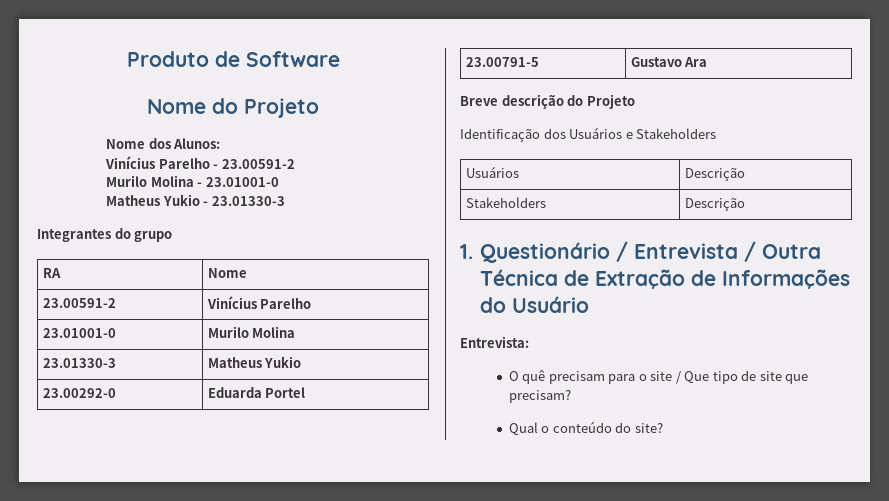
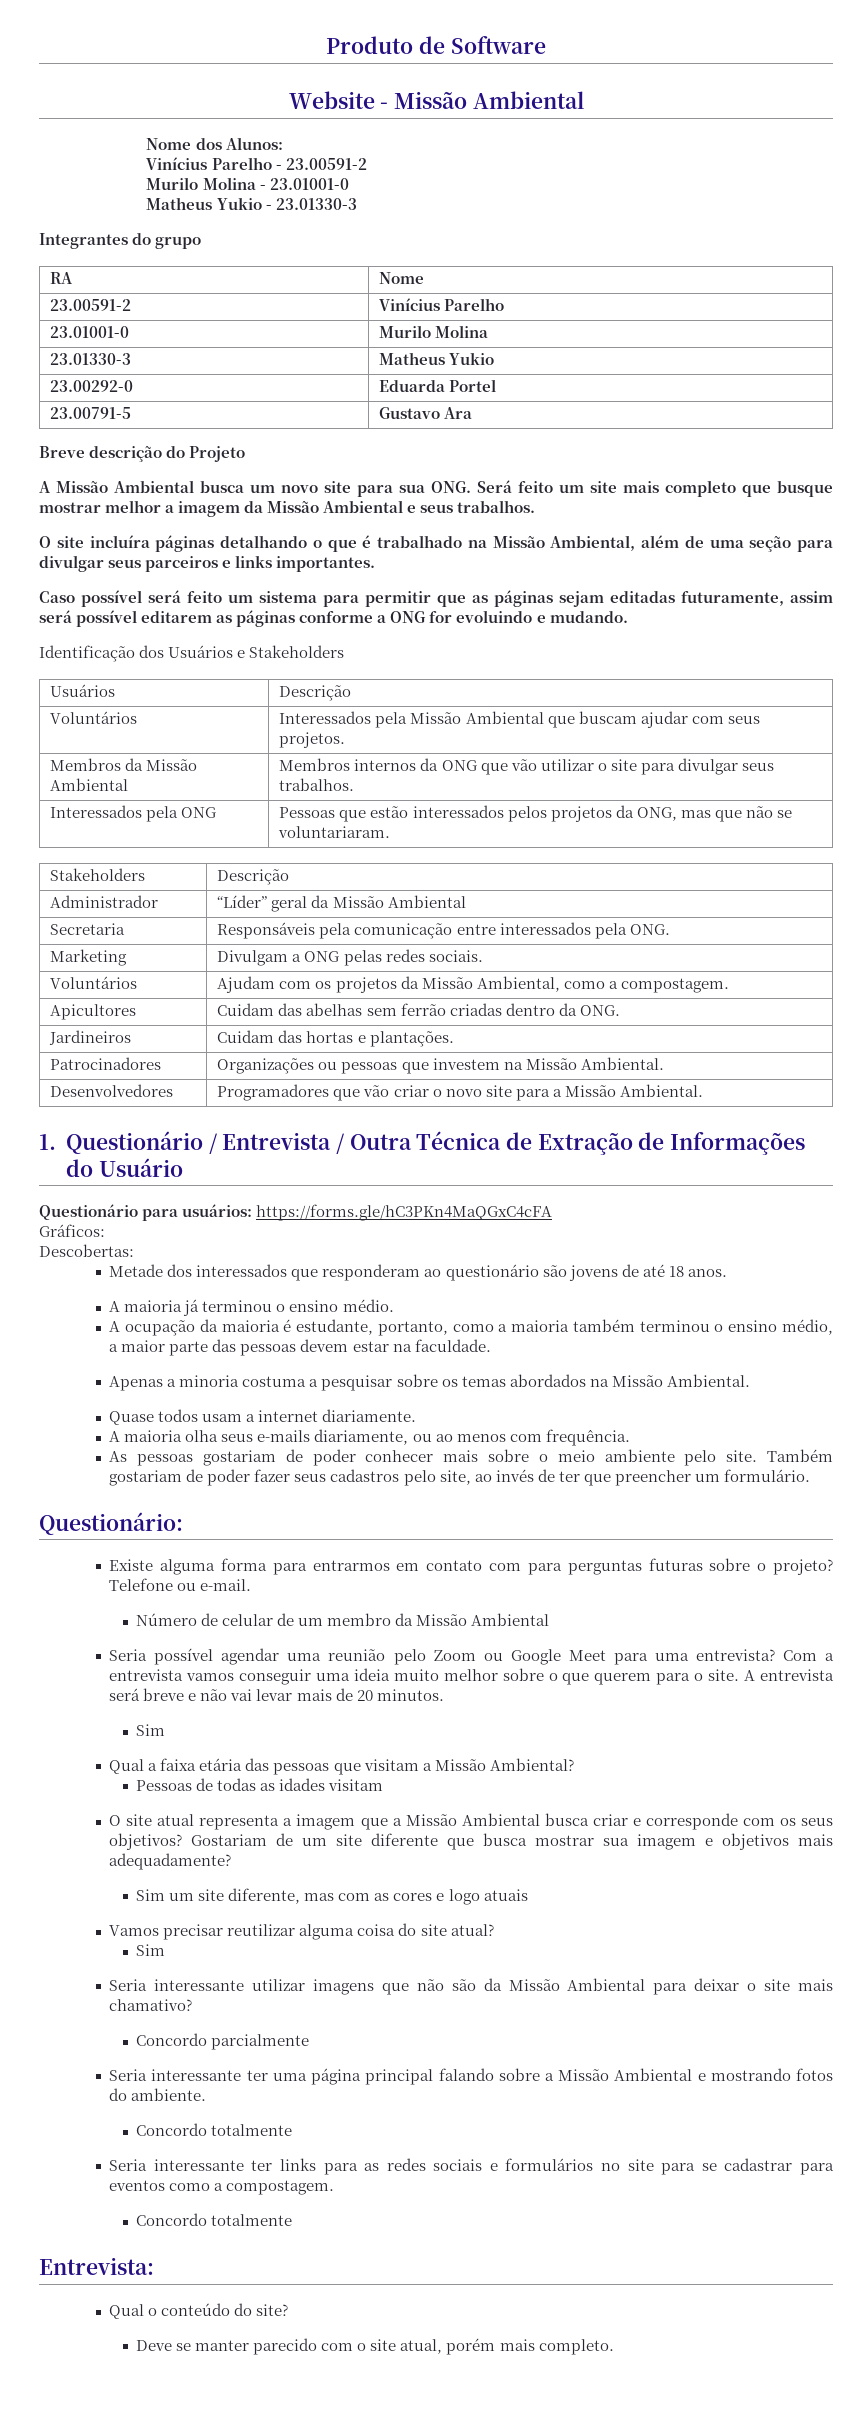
[147,98,319,118] Nome do Projeto -> [288,91,584,109] Website - Missão Ambiental
(635, 101) none -> [39,480,833,497] [39,500,536,517] [39,535,833,552] [39,555,376,572] [39,590,833,607] [39,610,628,627] // A Missão Ambiental busca um novo site para sua ONG. Será feito um site mais completo que busque mostrar melhor a imagem da Missão Ambiental e seus trabalhos. // O site incluíra páginas detalhando o que é trabalhado na Missão Ambiental, além de uma seção para divulgar seus parceiros e links importantes. // Caso possível será feito um sistema para permitir que as páginas sejam editadas futuramente, assim será possível editarem as páginas conforme a ONG for evoluindo e mudando.
[465,197,546,208] [684,198,745,211] Stakeholders | Descrição -> [50,711,138,724] [279,711,760,728] [279,732,346,748] [50,758,198,771] [50,778,129,791] [279,758,774,775] [279,778,355,791] [50,805,217,822] [279,805,792,822] [278,826,391,838] [50,868,146,881] [217,869,290,885] [50,895,159,908] [217,895,466,912] [50,923,126,935] [217,922,670,939] [50,949,128,966] [217,949,483,966] [50,976,138,989] [217,976,729,993] [50,1004,137,1020] [217,1003,620,1016] [49,1030,132,1045] [217,1030,454,1047] [50,1057,162,1070] [217,1057,664,1074] [50,1084,174,1097] [217,1084,703,1101] Voluntários | Interessados pela Missão Ambiental que buscam ajudar com seus projetos. // Membros da Missão Ambiental | Membros internos da ONG que vão utilizar o site para divulgar seus trabalhos. // Interessados pela ONG | Pessoas que estão interessados pelos projetos da ONG, mas que não se voluntariaram. // Stakeholders | Descrição // Administrador | “Líder” geral da Missão Ambiental // Secretaria | Responsáveis pela comunicação entre interessados pela ONG. // Marketing | Divulgam a ONG pelas redes sociais. // Voluntários | Ajudam com os projetos da Missão Ambiental, como a compostagem. // Apicultores | Cuidam das abelhas sem ferrão criadas dentro da ONG. // Jardineiros | Cuidam das hortas e plantações. // Patrocinadores | Organizações ou pessoas que investem na Missão Ambiental. // Desenvolvedores | Programadores que vão criar o novo site para a Missão Ambiental.
[460,336,529,348] [508,370,809,384] [508,390,571,403] Entrevista: // O quê precisam para o site / Que tipo de site que precisam? -> [39,1204,553,1221] [39,1224,105,1237] [39,1244,134,1257] [109,1264,727,1281] [109,1299,394,1316] [109,1319,834,1336] [109,1339,491,1356] [109,1374,750,1391] [109,1409,417,1425] [109,1429,630,1446] [109,1449,834,1466] [109,1469,810,1486] [39,1512,183,1535] [109,1558,834,1575] [109,1578,252,1591] [136,1613,550,1626] [109,1648,834,1665] [109,1668,834,1685] [109,1688,444,1701] [136,1724,166,1736] [109,1758,574,1775] [136,1778,384,1791] [109,1813,833,1830] [109,1833,833,1850] [109,1853,232,1870] [136,1888,528,1905] [109,1923,494,1940] [136,1944,166,1956] [109,1978,833,1995] [109,1999,193,2011] [136,2033,310,2050] [109,2068,833,2085] [109,2088,207,2101] [136,2123,293,2136] [109,2158,834,2175] [109,2180,335,2195] [136,2213,293,2226] [39,2257,154,2275] Questionário para usuários: https://forms.gle/hC3PKn4MaQGxC4cFA // Gráficos: // Descobertas: // Metade dos interessados que responderam ao questionário são jovens de até 18 anos. // A maioria já terminou o ensino médio. // A ocupação da maioria é estudante, portanto, como a maioria também terminou o ensino médio, a maior parte das pessoas devem estar na faculdade. // Apenas a minoria costuma a pesquisar sobre os temas abordados na Missão Ambiental. // Quase todos usam a internet diariamente. // A maioria olha seus e-mails diariamente, ou ao menos com frequência. // As pessoas gostariam de poder conhecer mais sobre o meio ambiente pelo site. Também gostariam de poder fazer seus cadastros pelo site, ao invés de ter que preencher um formulário. // Questionário: // Existe alguma forma para entrarmos em contato com para perguntas futuras sobre o projeto? Telefone ou e-mail. // Número de celular de um membro da Missão Ambiental // Seria possível agendar uma reunião pelo Zoom ou Google Meet para uma entrevista? Com a entrevista vamos conseguir uma ideia muito melhor sobre o que querem para o site. A entrevista será breve e não vai levar mais de 20 minutos. // Sim // Qual a faixa etária das pessoas que visitam a Missão Ambiental? // Pessoas de todas as idades visitam // O site atual representa a imagem que a Missão Ambiental busca criar e corresponde com os seus objetivos? Gostariam de um site diferente que busca mostrar sua imagem e objetivos mais adequadamente? // Sim um site diferente, mas com as cores e logo atuais // Vamos precisar reutilizar alguma coisa do site atual? // Sim // Seria interessante utilizar imagens que não são da Missão Ambiental para deixar o site mais chamativo? // Concordo parcialmente // Seria interessante ter uma página principal falando sobre a Missão Ambiental e mostrando fotos do ambiente. // Concordo totalmente // Seria interessante ter links para as redes sociais e formulários no site para se cadastrar para eventos como a compostagem. // Concordo totalmente // Entrevista:
(663, 428) none -> [136,2338,614,2355] // Deve se manter parecido com o site atual, porém mais completo.

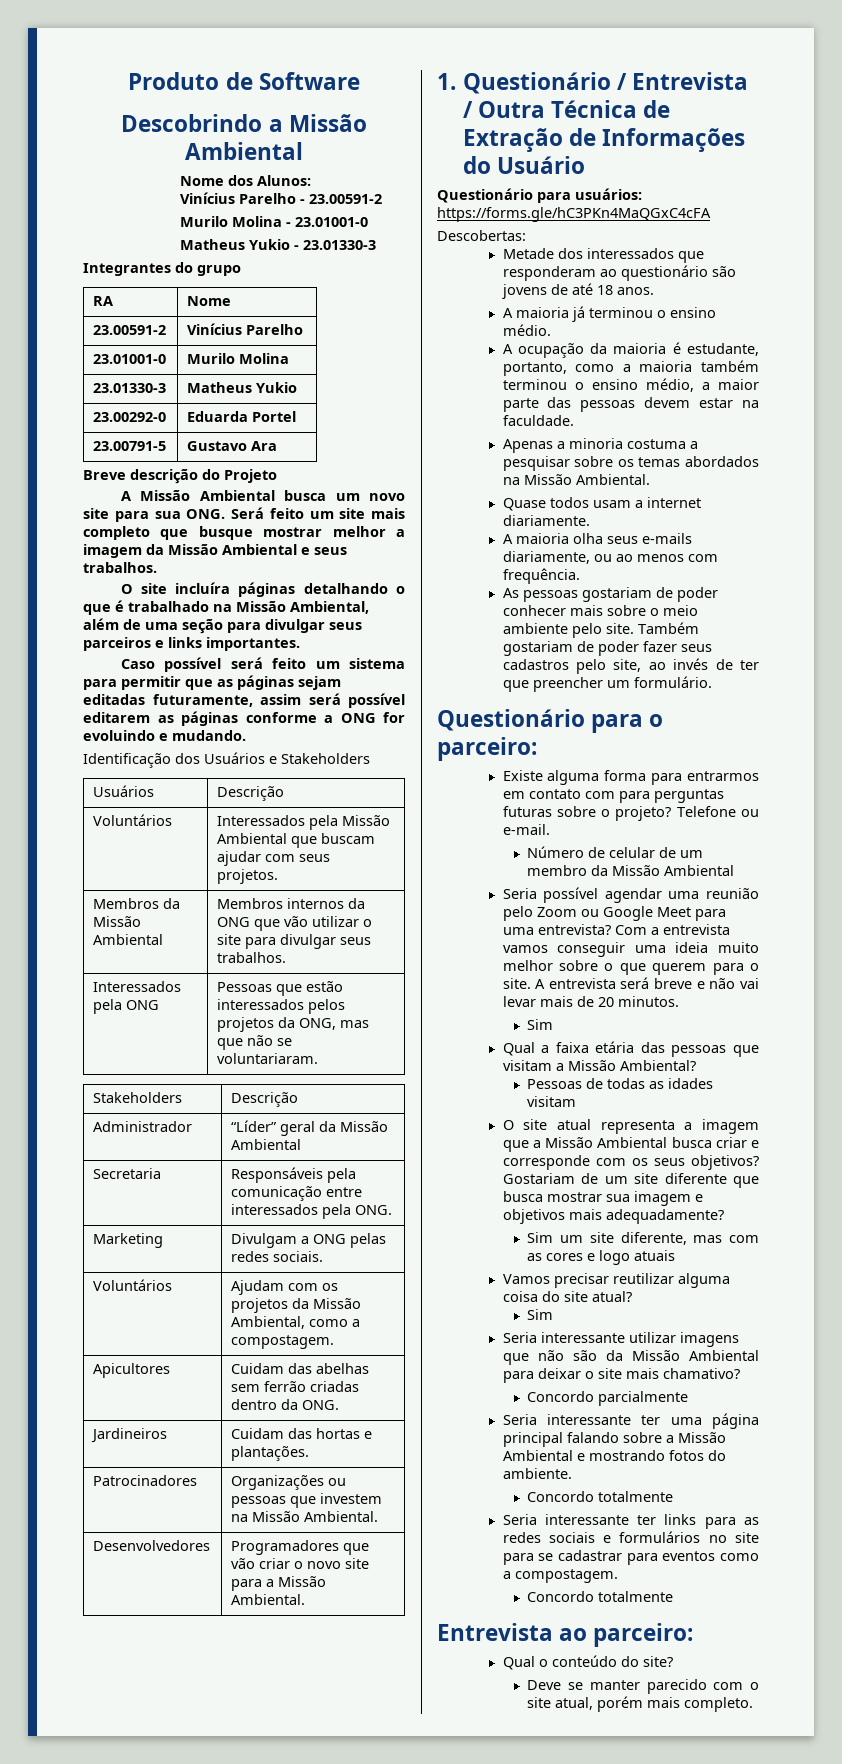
[288,91,389,109] Website - -> [121,114,283,132] Descobrindo a
[39,1224,105,1237] // Gráficos: -> (711, 214) none
[39,1512,183,1535] Questionário: -> [437,709,664,733] [437,737,537,761] Questionário para o parceiro:
[39,2257,154,2275] Entrevista: -> [437,1623,694,1647] Entrevista ao parceiro:

